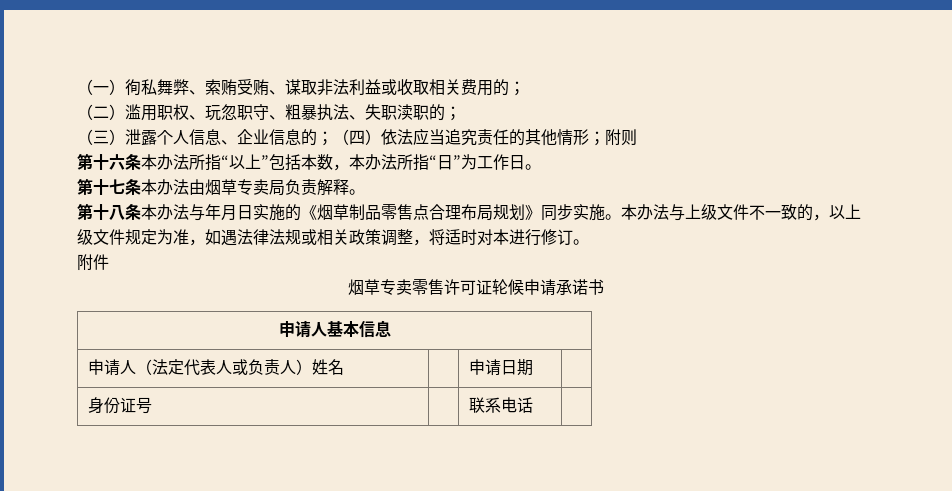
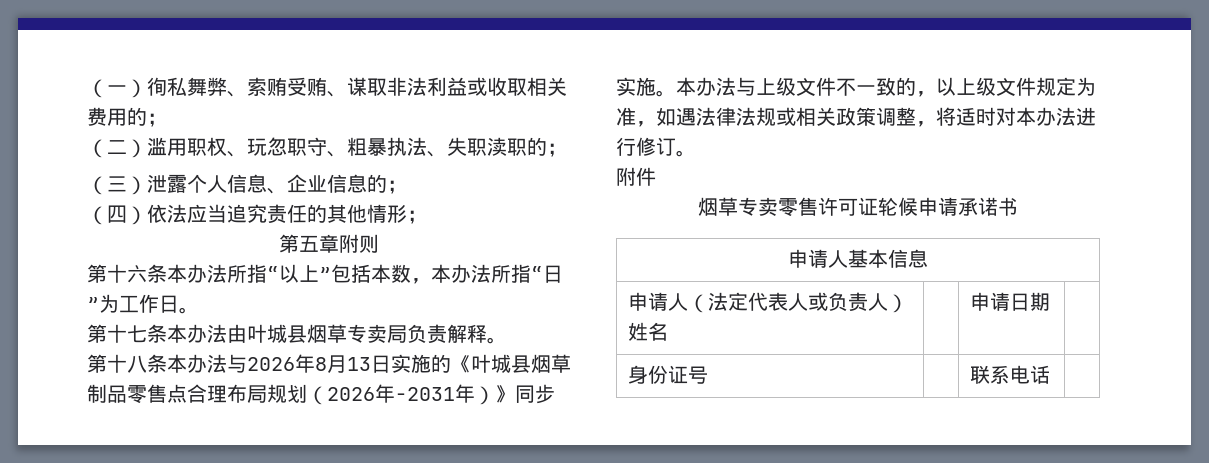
(333, 138) none -> (407, 187) //
(605, 138) none -> [279,234,339,253] // 第五章
(205, 187) none -> [247,324,307,343] 叶城县
[205,204,237,221] 年月 -> [247,354,371,373] 2026年8月13
(317, 212) none -> [471,354,531,373] 叶城县
(525, 212) none -> [307,384,495,405] （2026年-2031年）
(509, 237) none -> [1036,107,1076,126] 办法

